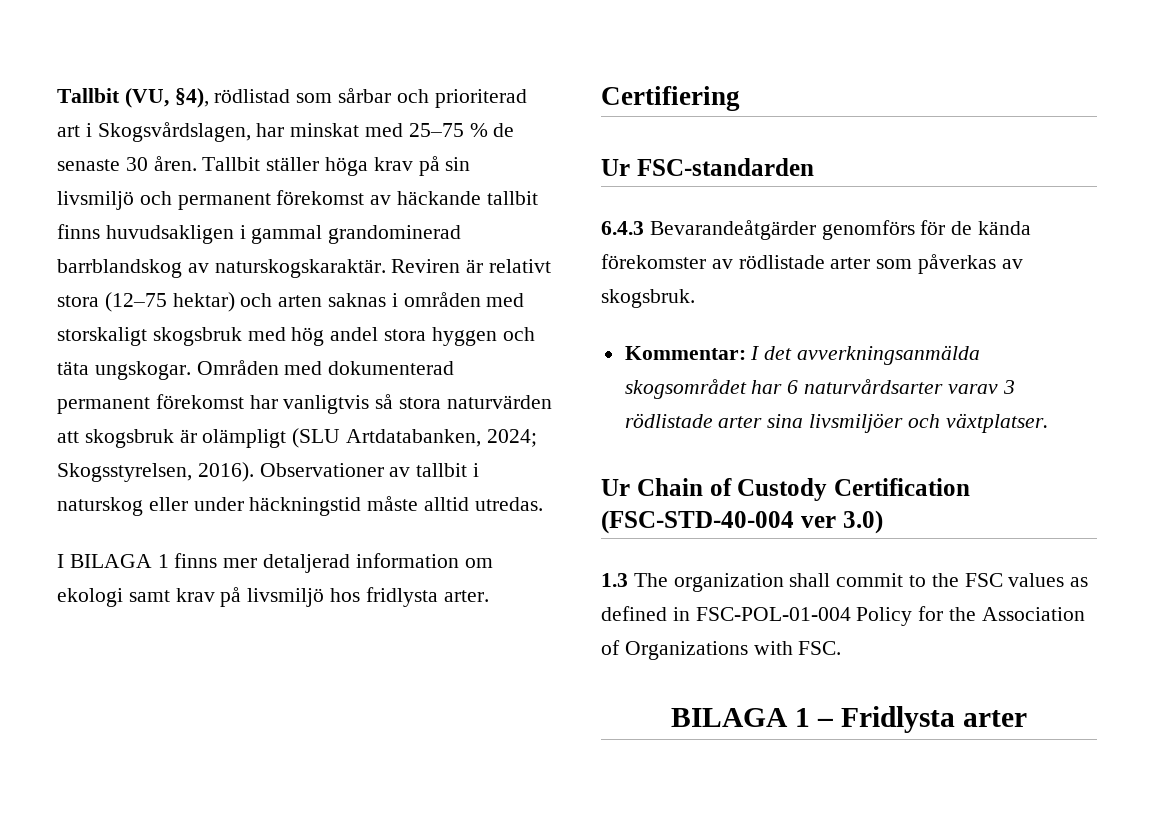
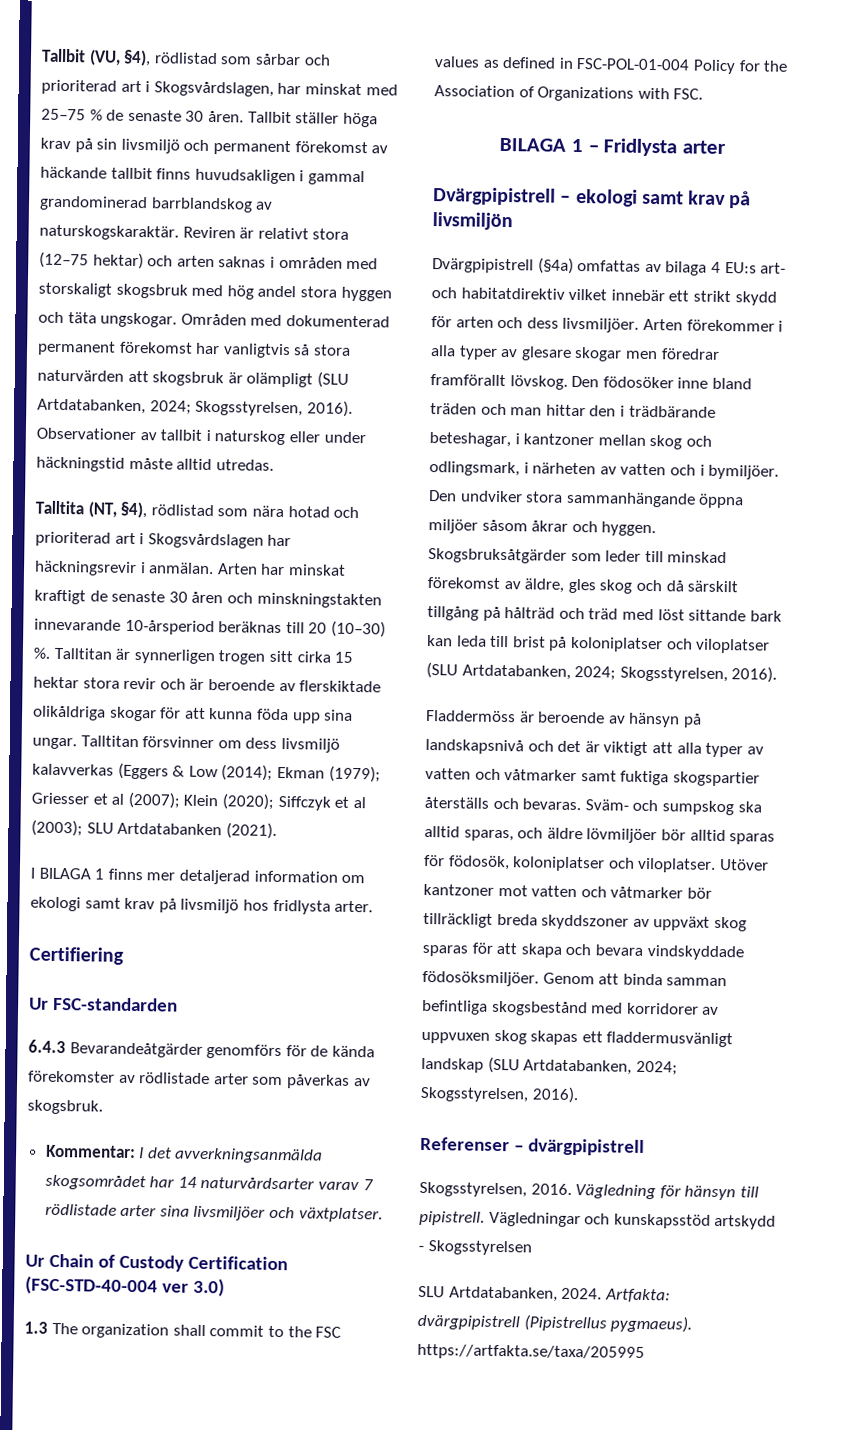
(543, 504) none -> [35,500,360,519] [35,531,292,549] [34,560,346,577] [34,589,382,609] [34,618,386,638] [33,647,354,665] [33,676,382,693] [32,705,354,724] [32,735,340,753] [32,762,381,783] [31,791,366,811] [31,819,277,839] // Talltita (NT, §4), rödlistad som nära hotad och prioriterad art i Skogsvårdslagen har häckningsrevir i anmälan. Arten har minskat kraftigt de senaste 30 åren och minskningstakten innevarande 10-årsperiod beräknas till 20 (10–30) %. Talltitan är synnerligen trogen sitt cirka 15 hektar stora revir och är beroende av flerskiktade olikåldriga skogar för att kunna föda upp sina ungar. Talltitan försvinner om dess livsmiljö kalavverkas (Eggers & Low (2014); Ekman (1979); Griesser et al (2007); Klein (2020); Siffczyk et al (2003); SLU Artdatabanken (2021).
[787,380,799,394] 6 -> [177,1176,197,1188] 14
[1002,380,1015,394] 3 -> [362,1179,374,1191] 7
(1027, 718) none -> [433,187,752,209] [432,212,513,231] [432,257,787,276] [431,287,777,306] [431,316,784,333] [430,345,720,362] [430,374,752,390] [430,403,716,418] [429,432,712,450] [429,461,780,480] [428,490,745,509] [428,518,657,537] [428,547,728,564] [427,576,739,594] [427,605,782,622] [427,634,771,654] [426,661,778,683] [426,709,702,728] [425,738,764,758] [425,767,760,787] [424,796,762,816] [424,825,776,845] [424,854,769,873] [423,883,712,899] [423,912,747,932] [422,942,744,961] [422,970,728,987] [422,999,720,1017] [421,1029,734,1048] [421,1056,678,1076] [420,1086,579,1104] [420,1136,645,1156] [419,1181,759,1201] [419,1210,777,1230] [418,1240,532,1256] [418,1285,671,1303] [417,1314,693,1333] [417,1343,645,1362] // Dvärgpipistrell – ekologi samt krav på livsmiljön // Dvärgpipistrell (§4a) omfattas av bilaga 4 EU:s art- och habitatdirektiv vilket innebär ett strikt skydd för arten och dess livsmiljöer. Arten förekommer i alla typer av glesare skogar men föredrar framförallt lövskog. Den födosöker inne bland träden och man hittar den i trädbärande beteshagar, i kantzoner mellan skog och odlingsmark, i närheten av vatten och i bymiljöer. Den undviker stora sammanhängande öppna miljöer såsom åkrar och hyggen. Skogsbruksåtgärder som leder till minskad förekomst av äldre, gles skog och då särskilt tillgång på hålträd och träd med löst sittande bark kan leda till brist på koloniplatser och viloplatser (SLU Artdatabanken, 2024; Skogsstyrelsen, 2016). // Fladdermöss är beroende av hänsyn på landskapsnivå och det är viktigt att alla typer av vatten och våtmarker samt fuktiga skogspartier återställs och bevaras. Sväm- och sumpskog ska alltid sparas, och äldre lövmiljöer bör alltid sparas för födosök, koloniplatser och viloplatser. Utöver kantzoner mot vatten och våtmarker bör tillräckligt breda skyddszoner av uppväxt skog sparas för att skapa och bevara vindskyddade födosöksmiljöer. Genom att binda samman befintliga skogsbestånd med korridorer av uppvuxen skog skapas ett fladdermusvänligt landskap (SLU Artdatabanken, 2024; Skogsstyrelsen, 2016). // Referenser – dvärgpipistrell // Skogsstyrelsen, 2016. Vägledning för hänsyn till pipistrell. Vägledningar och kunskapsstöd artskydd - Skogsstyrelsen // SLU Artdatabanken, 2024. Artfakta: dvärgpipistrell (Pipistrellus pygmaeus). https://artfakta.se/taxa/205995

